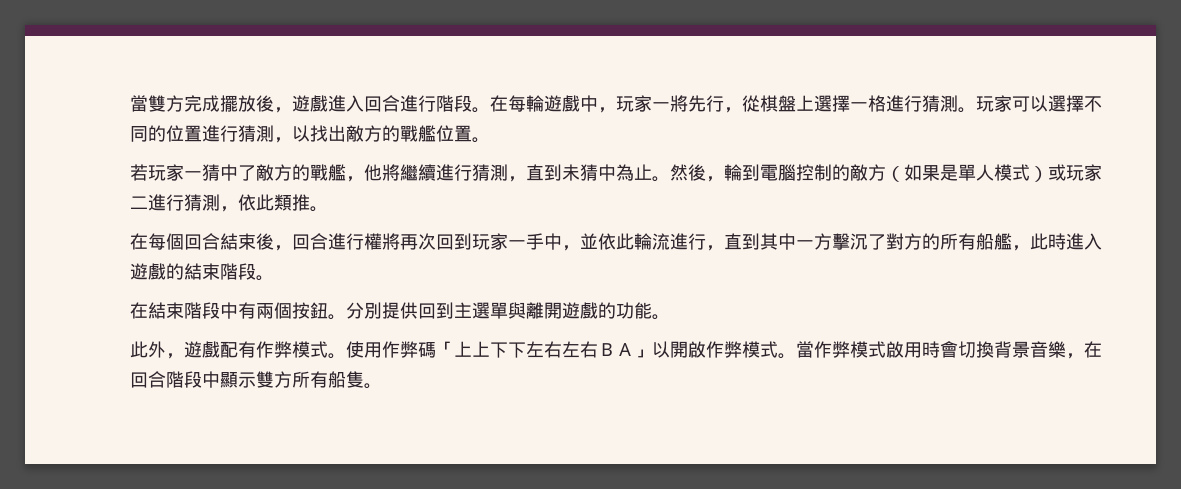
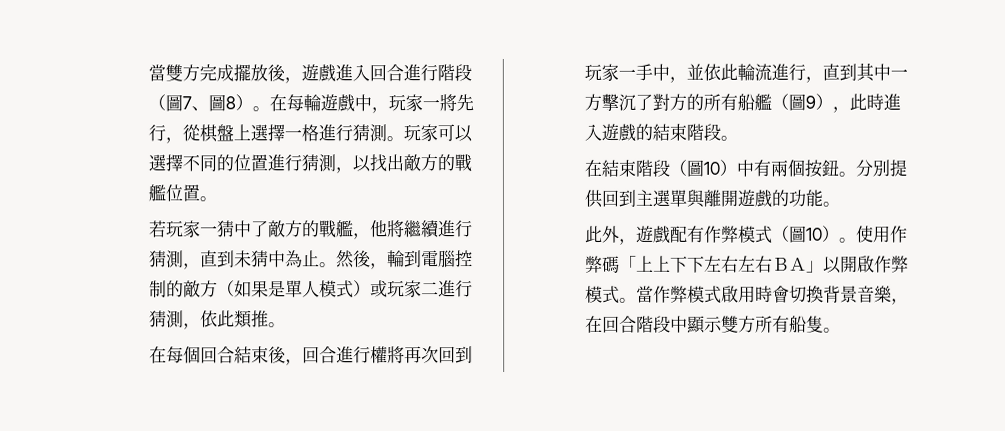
(472, 103) none -> [148,94,254,112] （圖7、圖8）
(1012, 241) none -> [771,93,834,111] （圖9）
(220, 310) none -> [669,159,738,177] （圖10）
(328, 349) none -> [772,225,841,243] （圖10）

